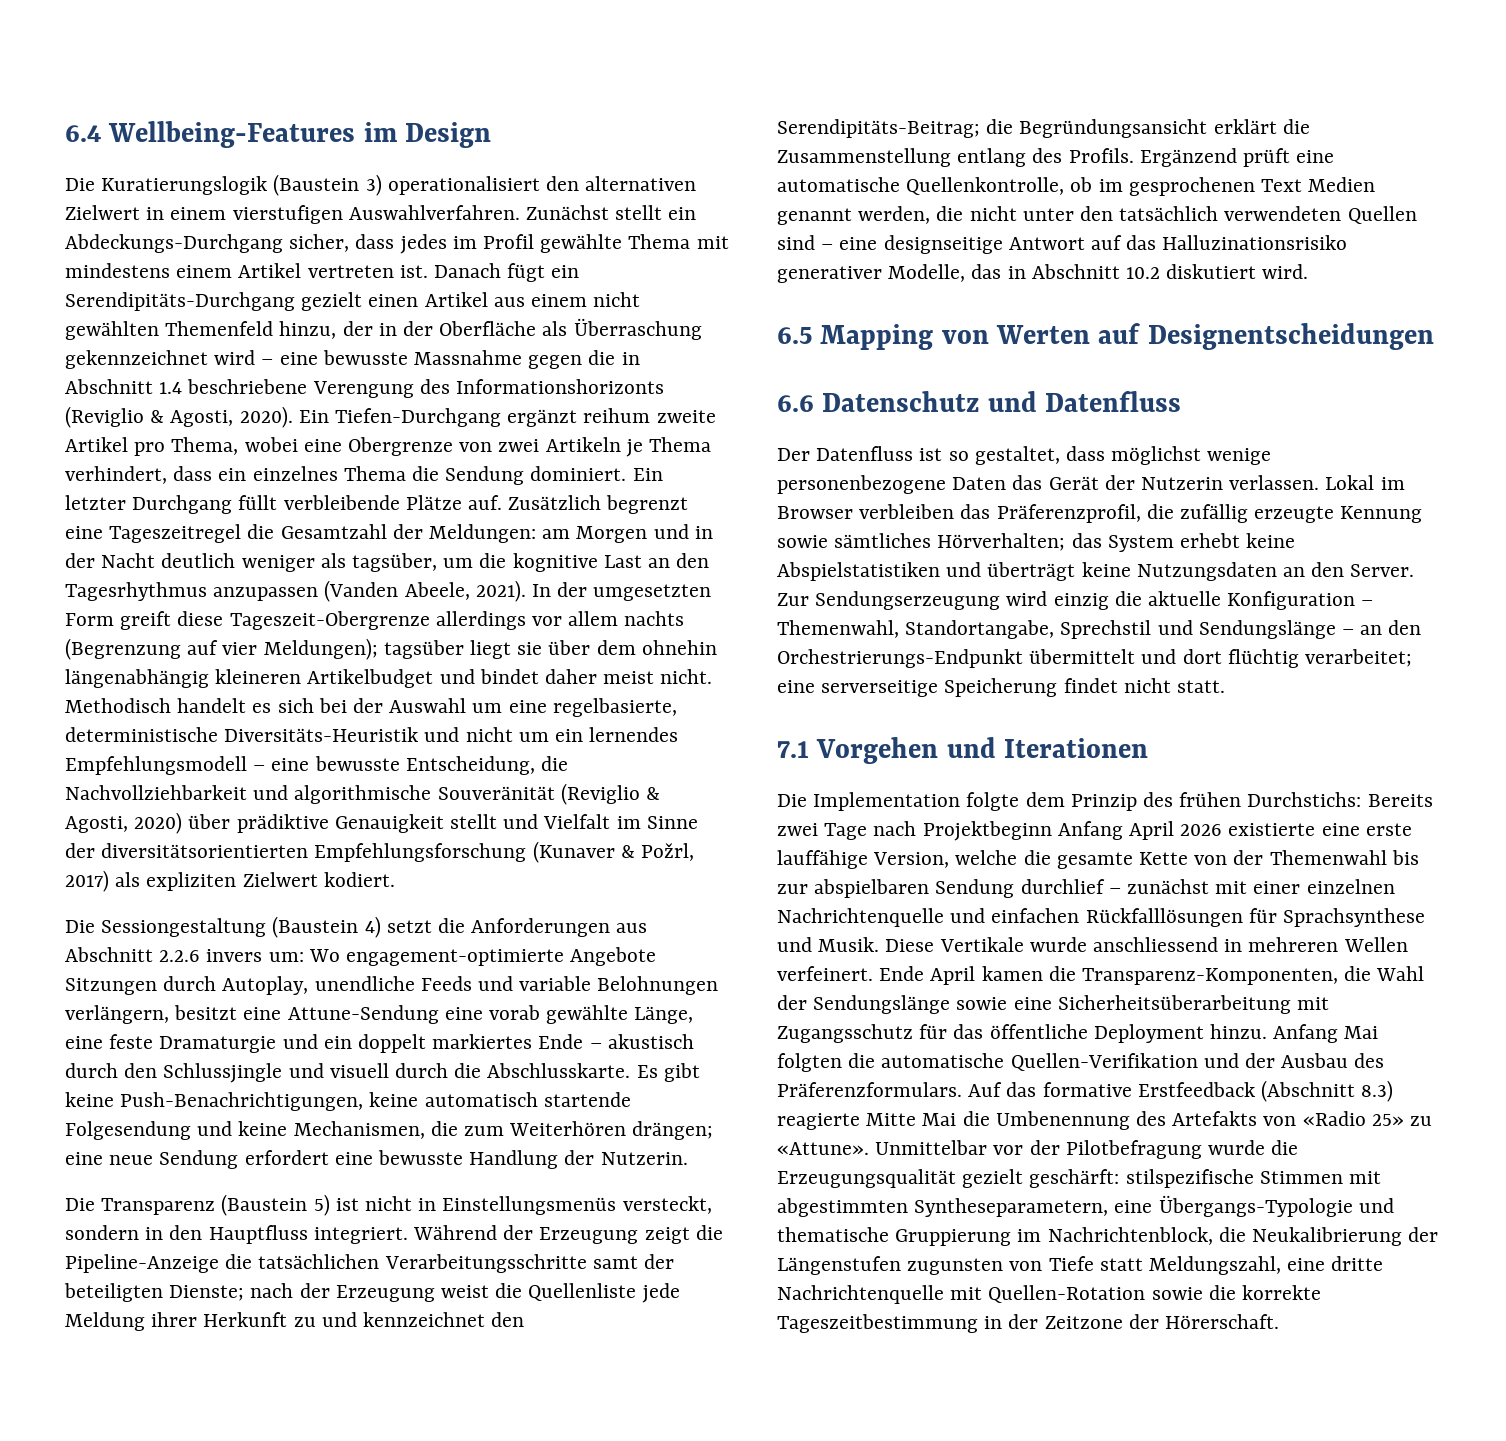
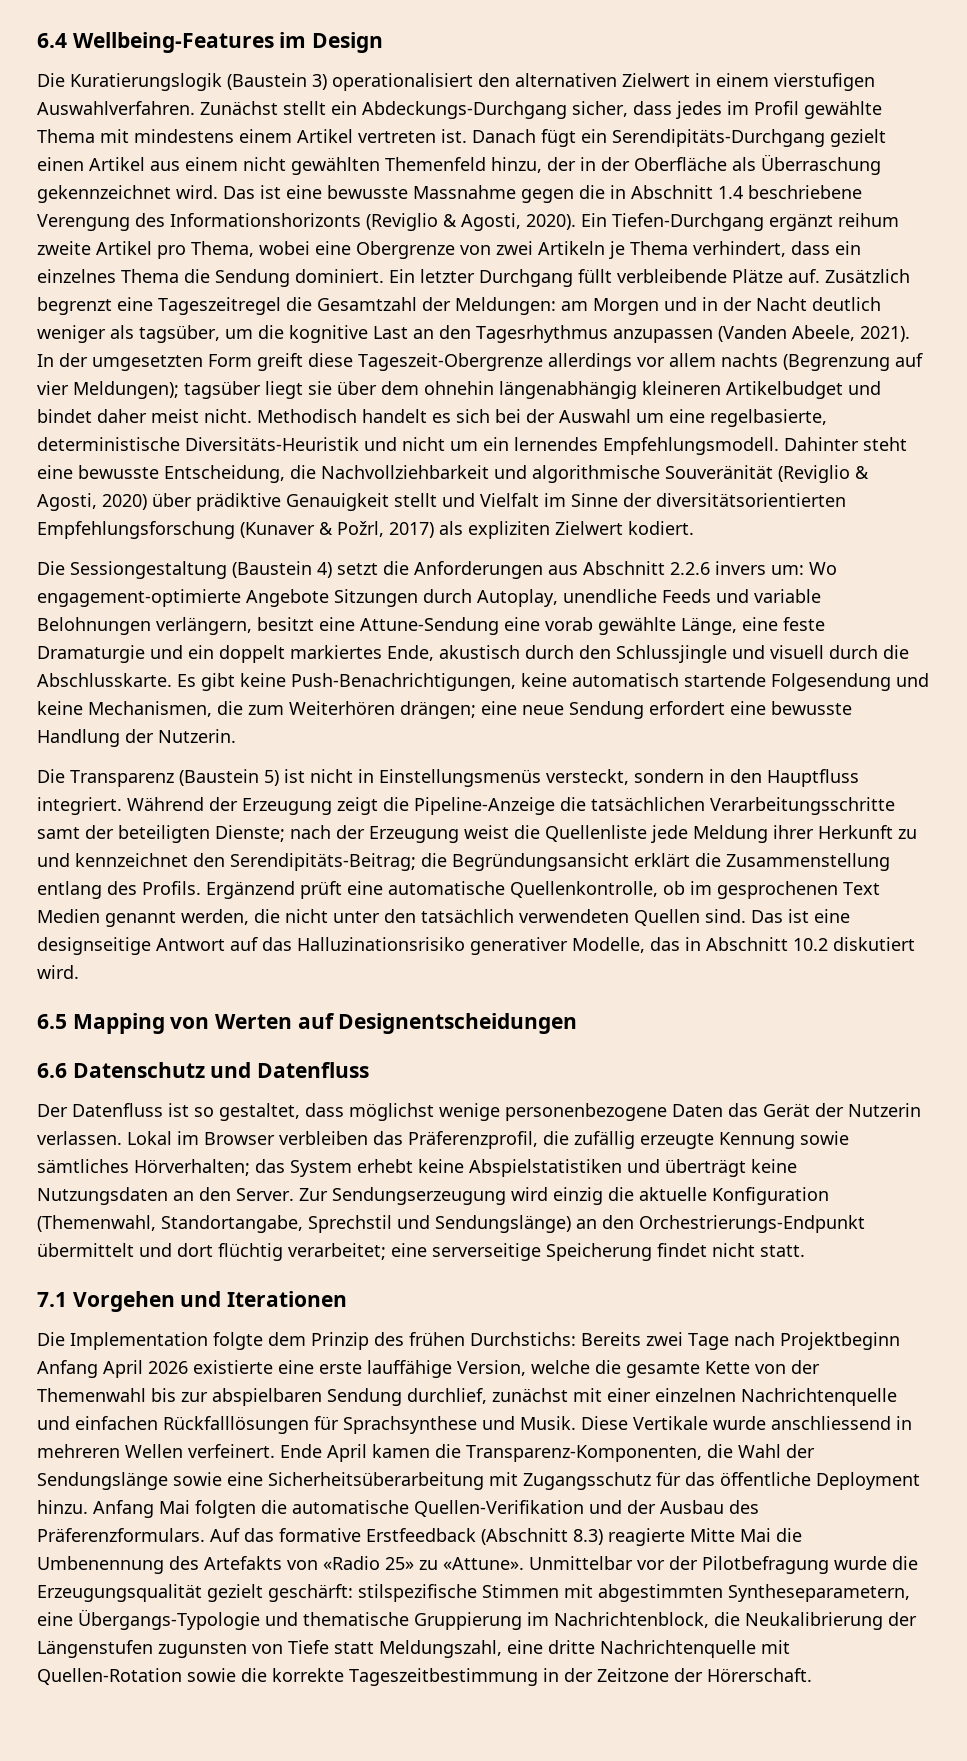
[214,350,274,365] wird – -> [176,185,281,199] wird. Das ist
[65,756,266,775] Empfehlungsmodell – -> [603,437,907,455] Empfehlungsmodell. Dahinter steht
[538,1034,602,1049] Ende – -> [387,645,434,661] Ende,
[777,235,834,250] sind – -> [705,909,809,923] sind. Das ist
[1361,600,1374,606] [777,620,899,638] – Themenwahl, -> [37,1215,156,1232] (Themenwahl,
[1198,620,1355,639] Sendungslänge – -> [435,1215,571,1233] Sendungslänge)
[1020,879,1121,894] durchlief – -> [407,1388,487,1404] durchlief,

